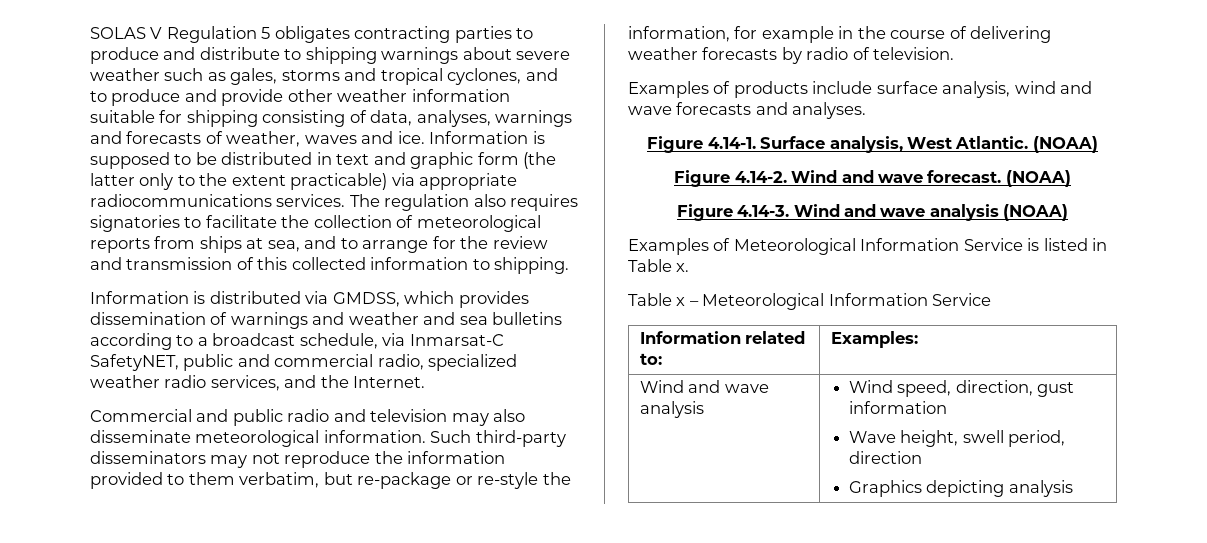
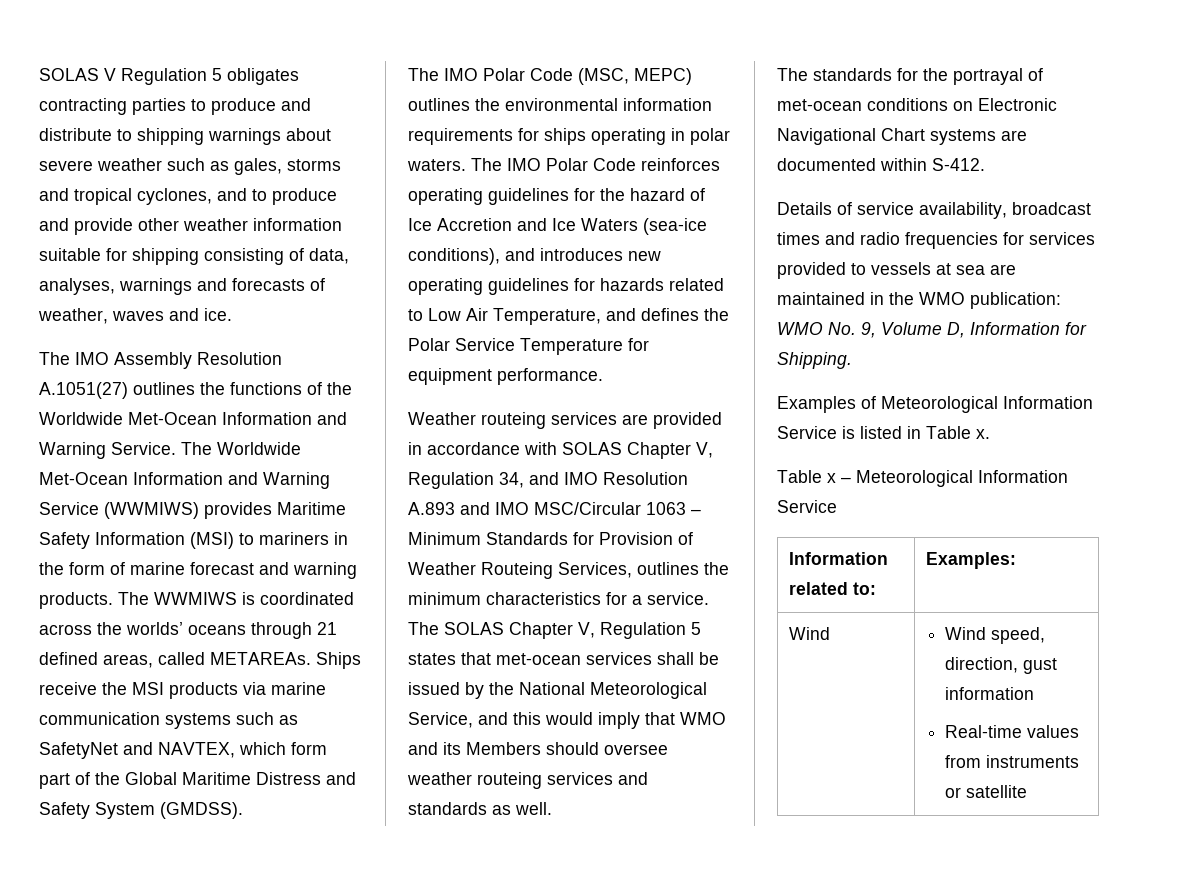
[429,131,545,144] [90,152,557,169] [90,173,518,190] [90,194,579,211] [90,215,541,232] [90,236,548,253] [90,257,570,274] [90,291,529,308] [90,312,563,329] [90,333,504,350] [90,354,518,371] [90,375,426,391] [90,409,526,426] [90,430,566,447] [90,451,506,468] [90,472,571,489] [628,26,1052,43] [628,47,955,64] [628,81,1093,98] [628,102,867,119] [647,136,1098,153] [674,170,1071,187] [676,204,1069,221] Information is supposed to be distributed in text and graphic form (the latter only to the extent practicable) via appropriate radiocommunications services. The regulation also requires signatories to facilitate the collection of meteorological reports from ships at sea, and to arrange for the review and transmission of this collected information to shipping. // Information is distributed via GMDSS, which provides dissemination of warnings and weather and sea bulletins according to a broadcast schedule, via Inmarsat-C SafetyNET, public and commercial radio, specialized weather radio services, and the Internet. // Commercial and public radio and television may also disseminate meteorological information. Such third-party disseminators may not reproduce the information provided to them verbatim, but re-package or re-style the information, for example in the course of delivering weather forecasts by radio of television. // Examples of products include surface analysis, wind and wave forecasts and analyses. // Figure 4.14-1. Surface analysis, West Atlantic. (NOAA) // Figure 4.14-2. Wind and wave forecast. (NOAA) // Figure 4.14-3. Wind and wave analysis (NOAA) -> [39,352,282,369] [39,382,352,399] [39,412,347,425] [39,442,301,459] [39,472,330,489] [39,502,346,519] [39,532,348,549] [39,562,357,579] [39,592,354,609] [39,622,337,639] [39,652,361,669] [39,682,326,699] [39,712,298,729] [39,742,327,759] [39,772,356,789] [39,802,243,819] [408,68,692,85] [408,98,712,111] [408,128,730,145] [407,158,720,171] [408,188,705,205] [408,218,707,235] [408,248,661,265] [408,278,724,295] [408,308,729,325] [408,338,649,355] [408,368,603,385] [408,412,722,429] [408,442,713,459] [408,472,688,489] [408,502,701,515] [408,532,693,545] [408,562,729,579] [408,592,709,605] [408,622,701,639] [408,652,719,665] [408,682,707,699] [408,712,726,729] [408,742,668,755] [407,772,648,789] [408,802,552,815] [777,68,1043,85] [777,98,1057,111] [777,128,1027,145] [777,158,985,171] [777,202,1091,219] [777,232,1095,249] [777,262,1016,279] [777,292,1061,309] [777,322,1087,338] [777,352,852,369] // The IMO Assembly Resolution A.1051(27) outlines the functions of the Worldwide Met-Ocean Information and Warning Service. The Worldwide Met-Ocean Information and Warning Service (WWMIWS) provides Maritime Safety Information (MSI) to mariners in the form of marine forecast and warning products. The WWMIWS is coordinated across the worlds’ oceans through 21 defined areas, called METAREAs. Ships receive the MSI products via marine communication systems such as SafetyNet and NAVTEX, which form part of the Global Maritime Distress and Safety System (GMDSS). // The IMO Polar Code (MSC, MEPC) outlines the environmental information requirements for ships operating in polar waters. The IMO Polar Code reinforces operating guidelines for the hazard of Ice Accretion and Ice Waters (sea-ice conditions), and introduces new operating guidelines for hazards related to Low Air Temperature, and defines the Polar Service Temperature for equipment performance. // Weather routeing services are provided in accordance with SOLAS Chapter V, Regulation 34, and IMO Resolution A.893 and IMO MSC/Circular 1063 – Minimum Standards for Provision of Weather Routeing Services, outlines the minimum characteristics for a service. The SOLAS Chapter V, Regulation 5 states that met-ocean services shall be issued by the National Meteorological Service, and this would imply that WMO and its Members should oversee weather routeing services and standards as well. // The standards for the portrayal of met-ocean conditions on Electronic Navigational Chart systems are documented within S-412. // Details of service availability, broadcast times and radio frequencies for services provided to vessels at sea are maintained in the WMO publication: WMO No. 9, Volume D, Information for Shipping.
[688,380,769,393] [639,401,704,418] and wave analysis -> (830, 633) none
[848,430,1066,447] [848,451,922,464] [848,480,1073,497] Wave height, swell period, direction // Graphics depicting analysis -> [944,725,1079,738] [944,755,1079,768] [944,785,1027,798] Real-time values from instruments or satellite

